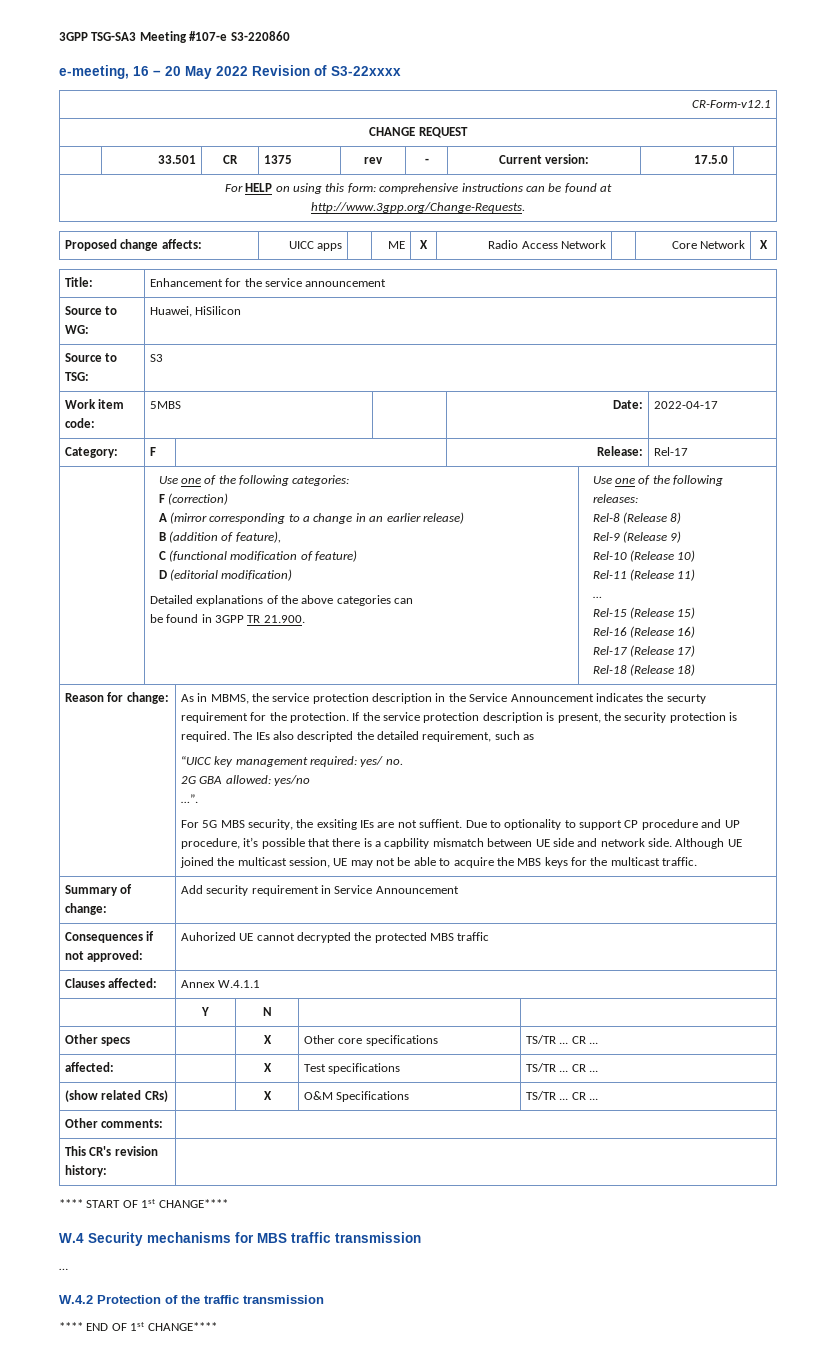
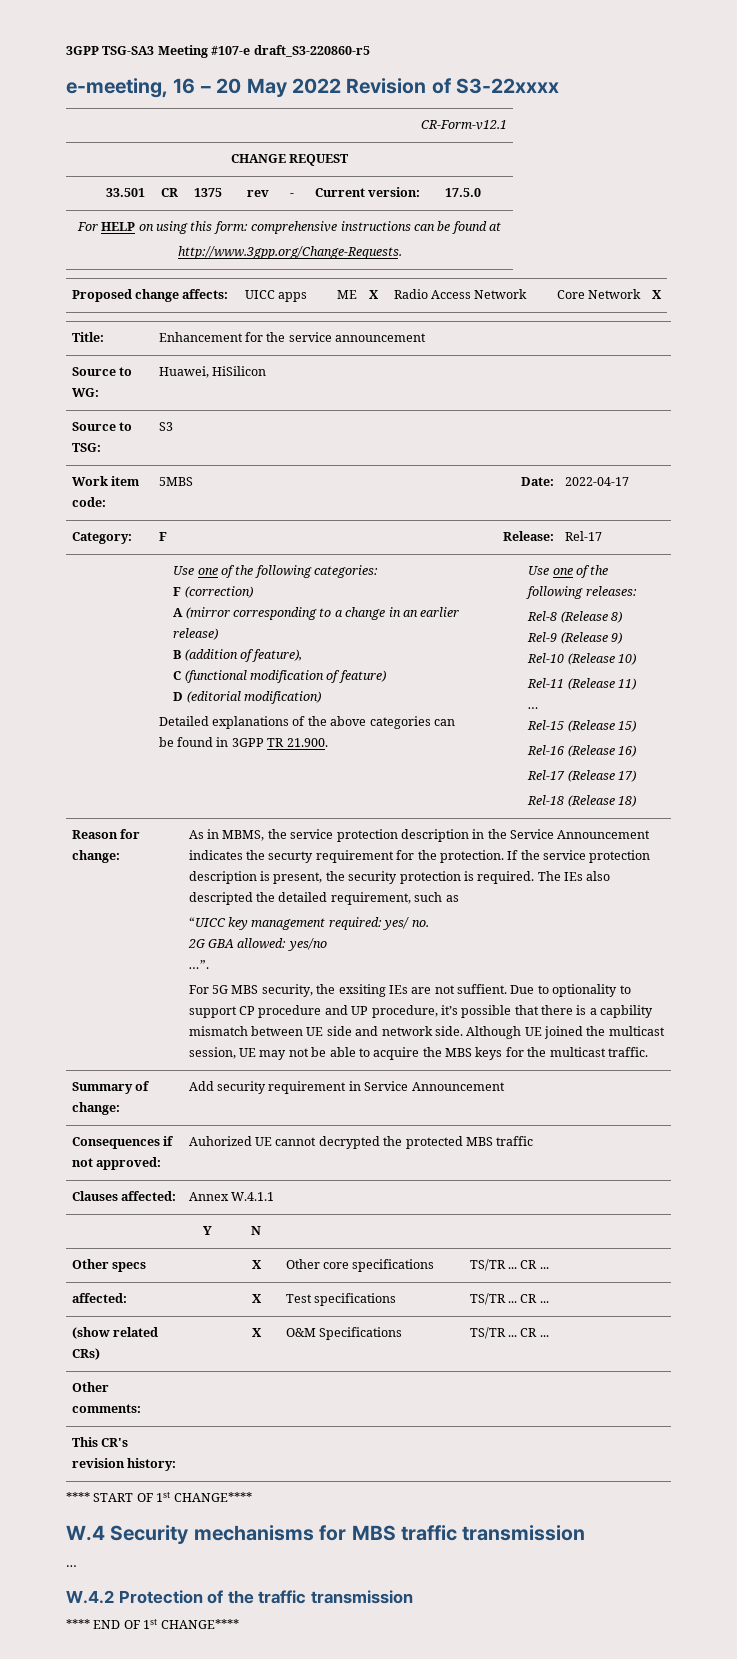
[230,31,290,41] S3-220860 -> [253,45,370,57] draft_S3-220860-r5

